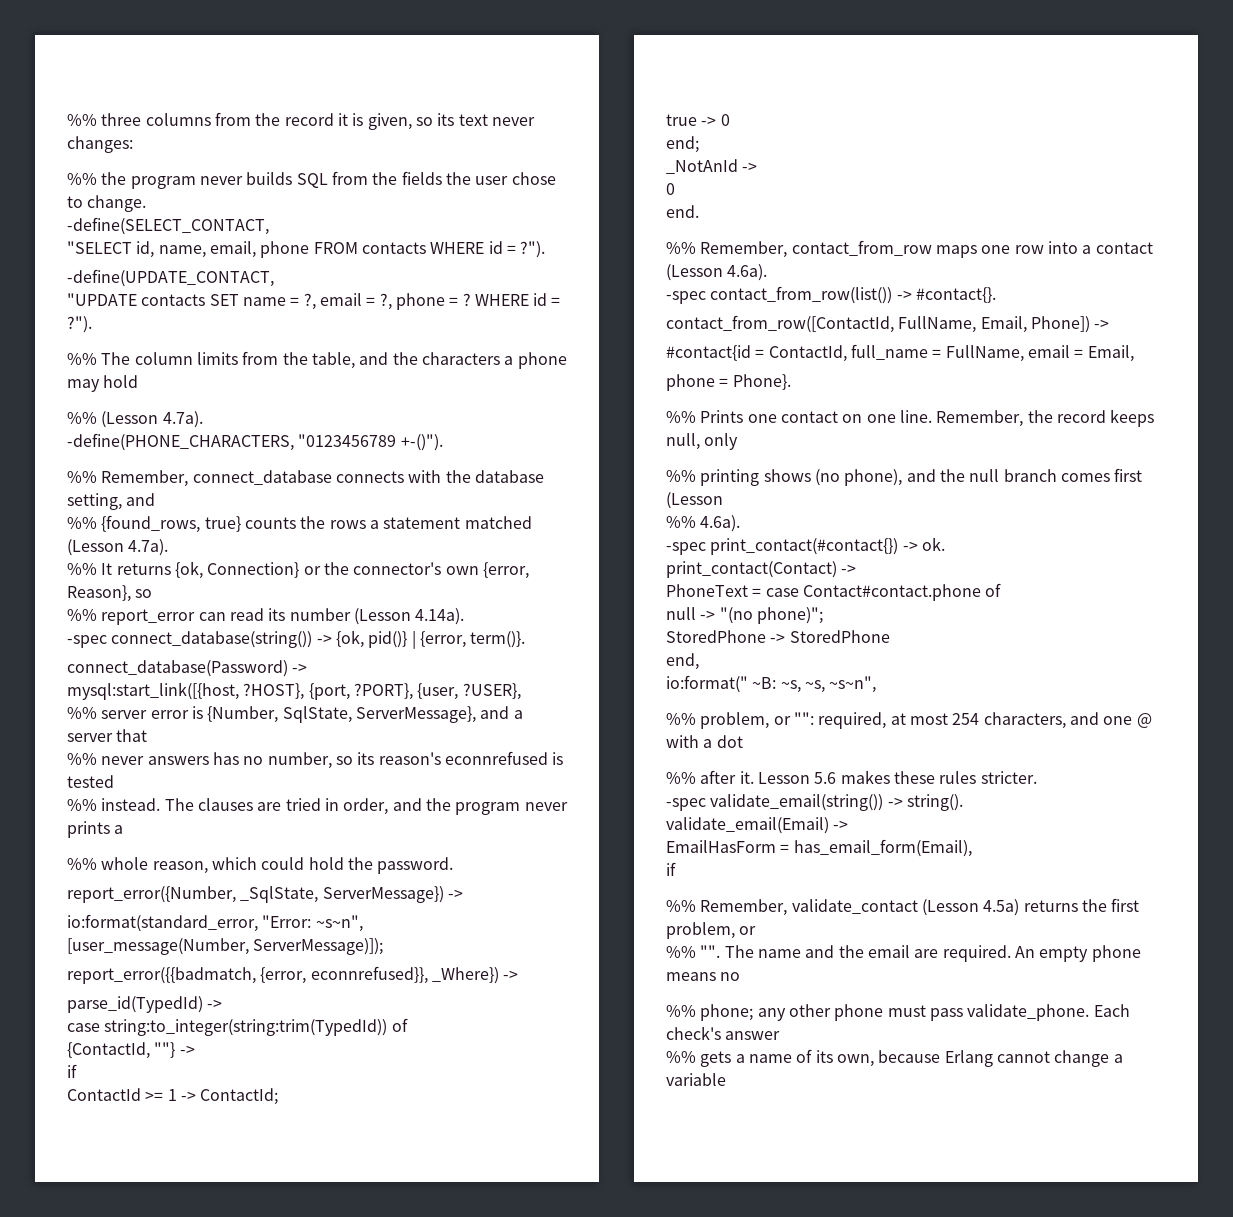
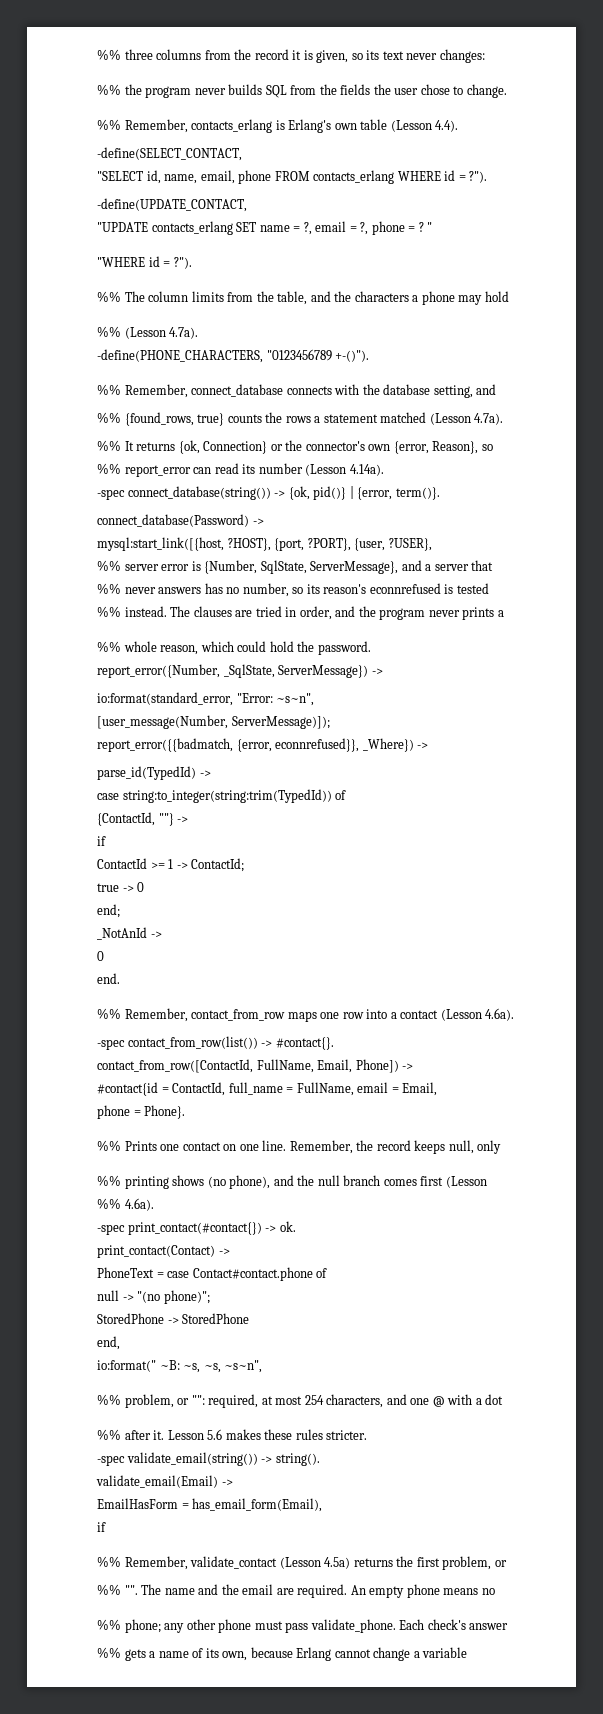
(147, 203) none -> [97,119,459,133] // %% Remember, contacts_erlang is Erlang's own table (Lesson 4.4).
[361,242,426,254] contacts -> [313,170,395,184] contacts_erlang
[141,294,206,306] contacts -> [151,221,233,235] contacts_erlang
[474,294,529,306] WHERE -> [427,222,433,232] [97,257,145,267] " // "WHERE

